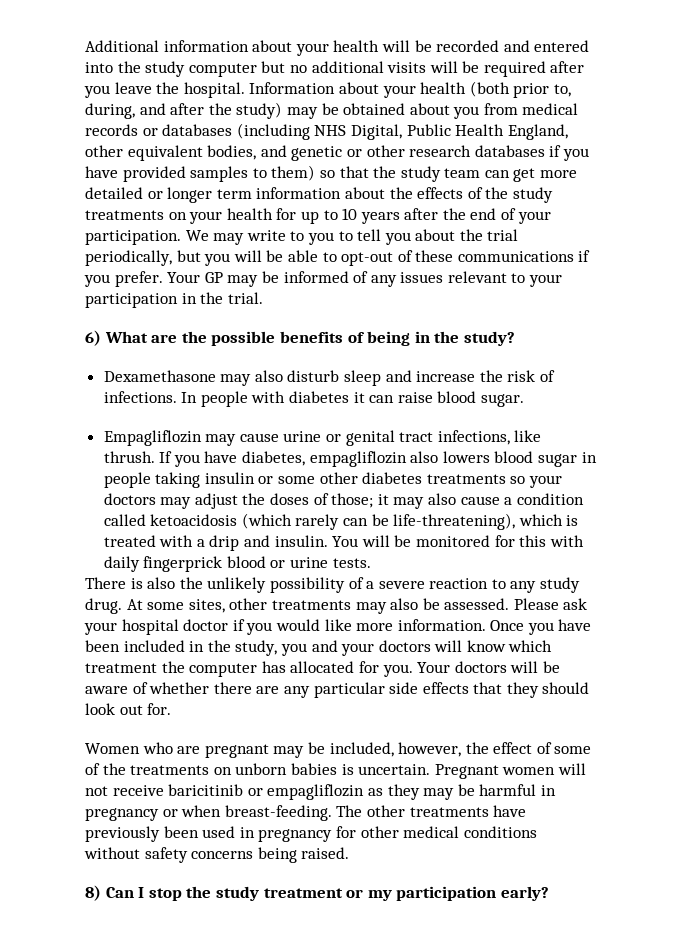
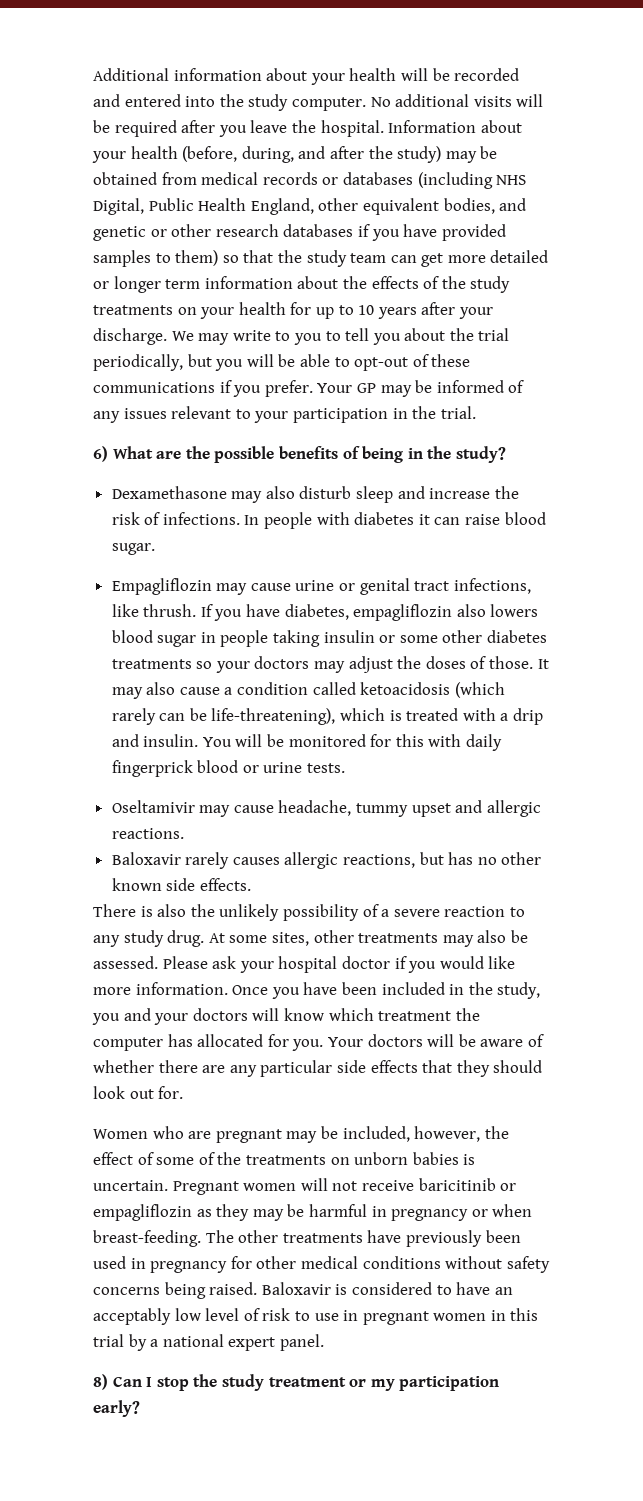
[188,61,307,77] computer but no -> [291,97,391,111] computer. No
[469,81,571,98] (both prior to, -> [182,146,238,162] (before,
[409,103,480,119] about you -> (157, 178) none
[442,208,551,224] [85,230,181,245] the end of your participation. -> [458,307,493,319] [93,328,167,345] your discharge.
[331,493,389,508] those; it -> [489,656,549,669] those. It
(371, 563) none -> [111,800,541,817] [111,828,184,839] [111,852,542,869] [111,878,251,891] // Oseltamivir may cause headache, tummy upset and allergic reactions. // Baloxavir rarely causes allergic reactions, but has no other known side effects.
(350, 853) none -> [261,1282,513,1295] [93,1308,539,1325] [93,1334,324,1351] Baloxavir is considered to have an acceptably low level of risk to use in pregnant women in this trial by a national expert panel.

